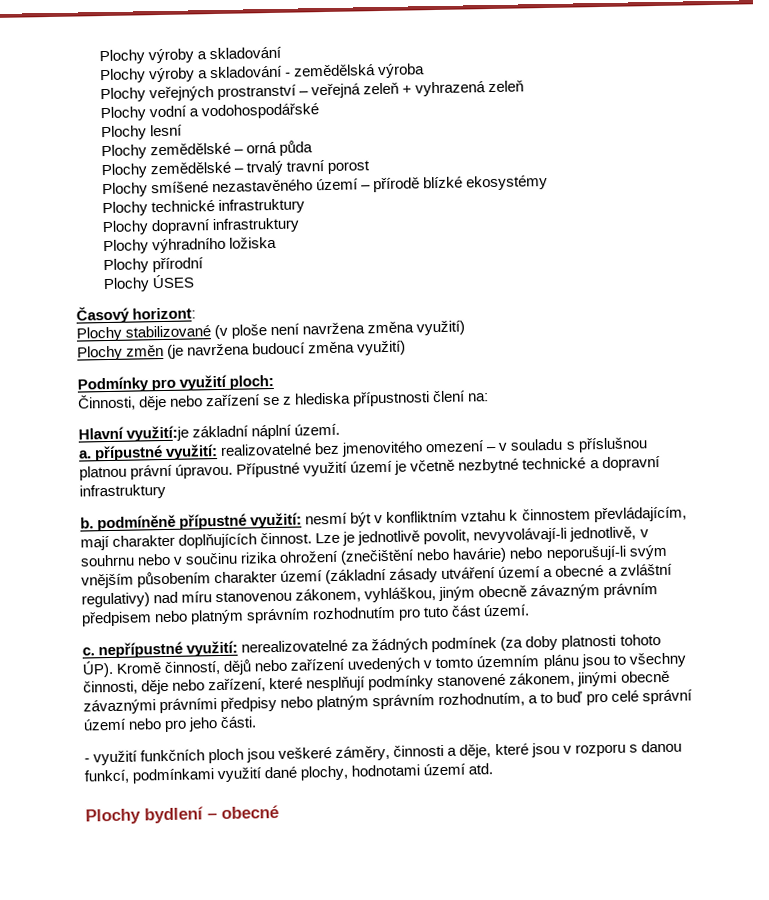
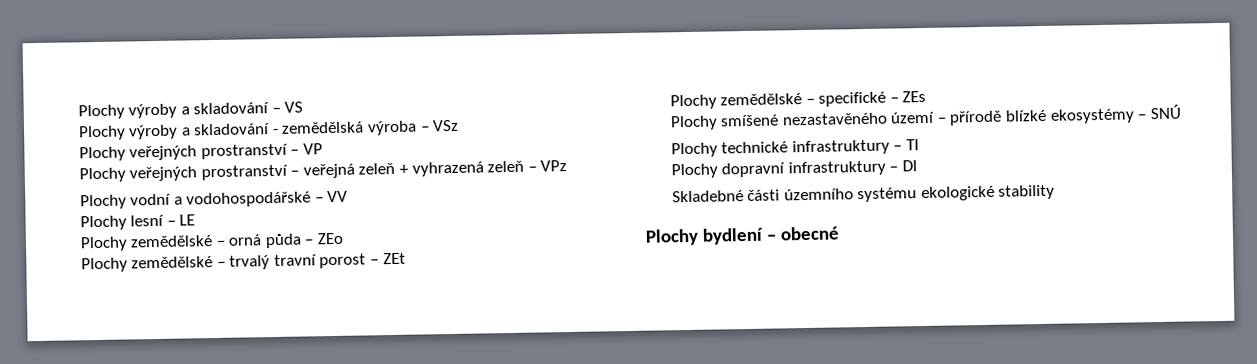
[98,46,283,65] Plochy výroby a skladování -> [77,101,304,120] Plochy výroby a skladování – VS
(426, 71) none -> [420,119,460,132] [78,143,323,162] – VSz // Plochy veřejných prostranství – VP
(525, 86) none -> [527,160,568,172] – VPz
(320, 111) none -> [314,190,349,203] – VV
(183, 130) none -> [166,214,196,226] – LE
(314, 148) none -> [304,232,345,245] – ZEo
(371, 167) none -> [370,252,406,265] [669,90,927,110] – ZEt // Plochy zemědělské – specifické – ZEs
(549, 182) none -> [1137,104,1182,120] – SNÚ
(306, 206) none -> [893,139,919,151] – TI
[102,236,278,255] [102,257,204,274] [102,274,195,293] [76,306,197,324] [76,320,466,342] [77,340,407,361] [77,374,275,393] [77,390,490,411] [78,423,341,442] [78,437,648,462] [79,455,661,481] [79,483,166,500] [80,506,687,532] [80,526,649,551] [80,544,668,567] [81,563,673,589] [81,583,659,608] [81,604,531,627] [82,634,661,659] [82,652,686,678] [83,670,670,695] [83,689,693,715] [83,716,258,733] [84,740,682,766] [84,763,494,784] // Plochy výhradního ložiska // Plochy přírodní // Plochy ÚSES // Časový horizont: // Plochy stabilizované (v ploše není navržena změna využití) // Plochy změn (je navržena budoucí změna využití) // Podmínky pro využití ploch: // Činnosti, děje nebo zařízení se z hlediska přípustnosti člení na: // Hlavní využití:je základní náplní území. // a. přípustné využití: realizovatelné bez jmenovitého omezení – v souladu s příslušnou platnou právní úpravou. Přípustné využití území je včetně nezbytné technické a dopravní infrastruktury // b. podmíněně přípustné využití: nesmí být v konfliktním vztahu k činnostem převládajícím, mají charakter doplňujících činnost. Lze je jednotlivě povolit, nevyvolávají-li jednotlivě, v souhrnu nebo v součinu rizika ohrožení (znečištění nebo havárie) nebo neporušují-li svým vnějším působením charakter území (základní zásady utváření území a obecné a zvláštní regulativy) nad míru stanovenou zákonem, vyhláškou, jiným obecně závazným právním předpisem nebo platným správním rozhodnutím pro tuto část území. // c. nepřípustné využití: nerealizovatelné za žádných podmínek (za doby platnosti tohoto ÚP). Kromě činností, dějů nebo zařízení uvedených v tomto územním plánu jsou to všechny činnosti, děje nebo zařízení, které nesplňují podmínky stanovené zákonem, jinými obecně závaznými právními předpisy nebo platným správním rozhodnutím, a to buď pro celé správní území nebo pro jeho části. // - využití funkčních ploch jsou veškeré záměry, činnosti a děje, které jsou v rozporu s danou funkcí, podmínkami využití dané plochy, hodnotami území atd. -> [889,160,917,172] [671,184,1056,203] – DI // Skladebné části územního systému ekologické stability

